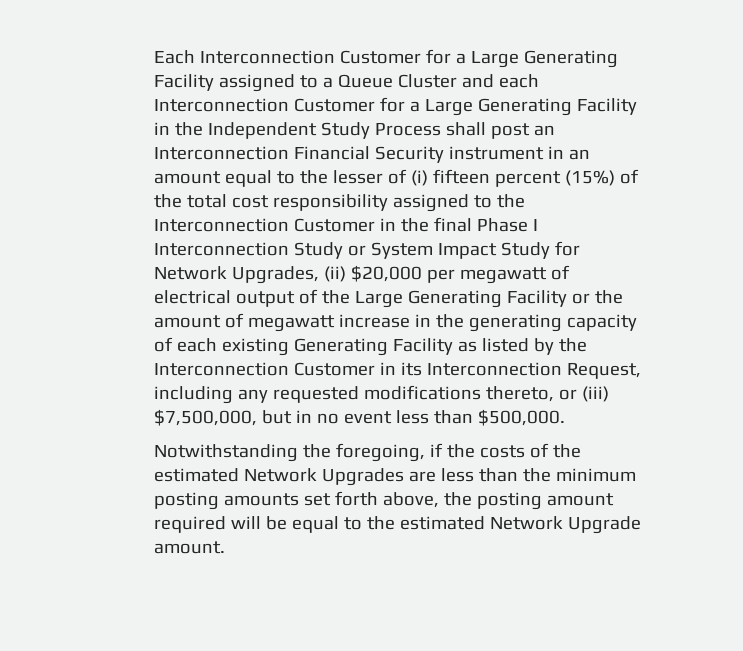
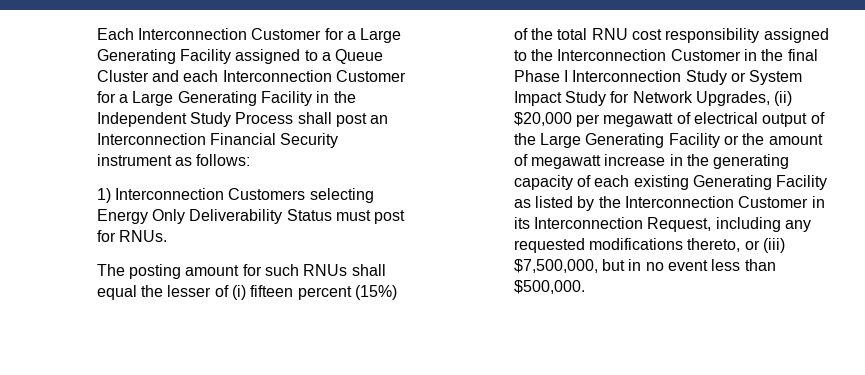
[547,146,590,160] [153,170,295,187] in an amount equal to -> [175,154,251,166] [96,188,374,203] [96,209,406,224] [96,230,168,242] [96,264,386,279] [96,285,137,300] as follows: // 1) Interconnection Customers selecting Energy Only Deliverability Status must post for RNUs. // The posting amount for such RNUs shall equal
(227, 201) none -> [591,28,628,40] RNU
[153,443,581,462] [153,468,636,486] [153,491,614,510] [153,516,641,534] [153,541,225,554] // Notwithstanding the foregoing, if the costs of the estimated Network Upgrades are less than the minimum posting amounts set forth above, the posting amount required will be equal to the estimated Network Upgrade amount. -> (585, 287) none

